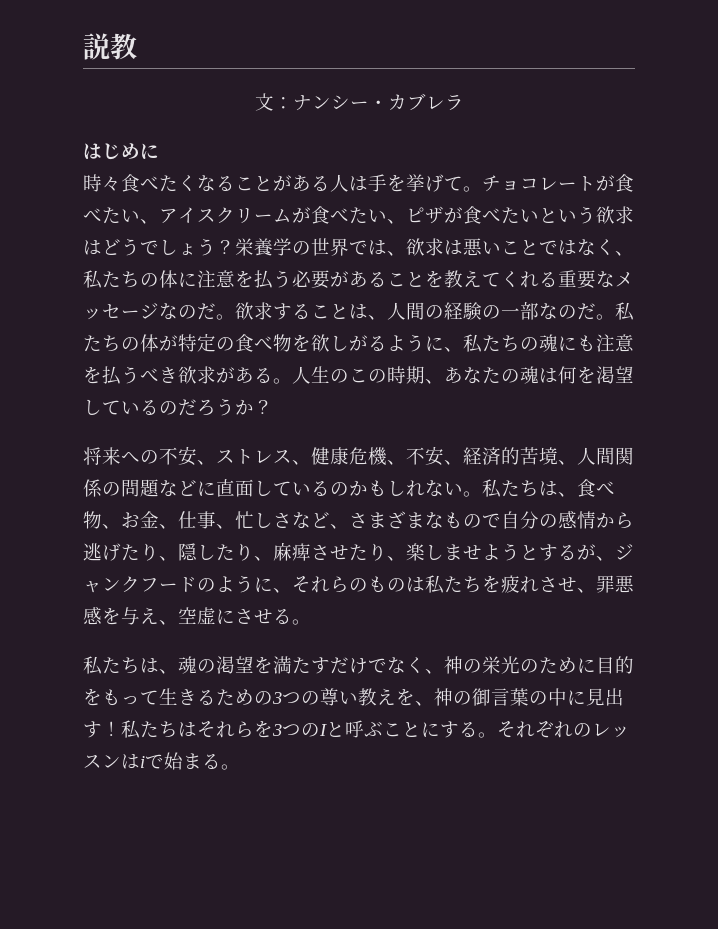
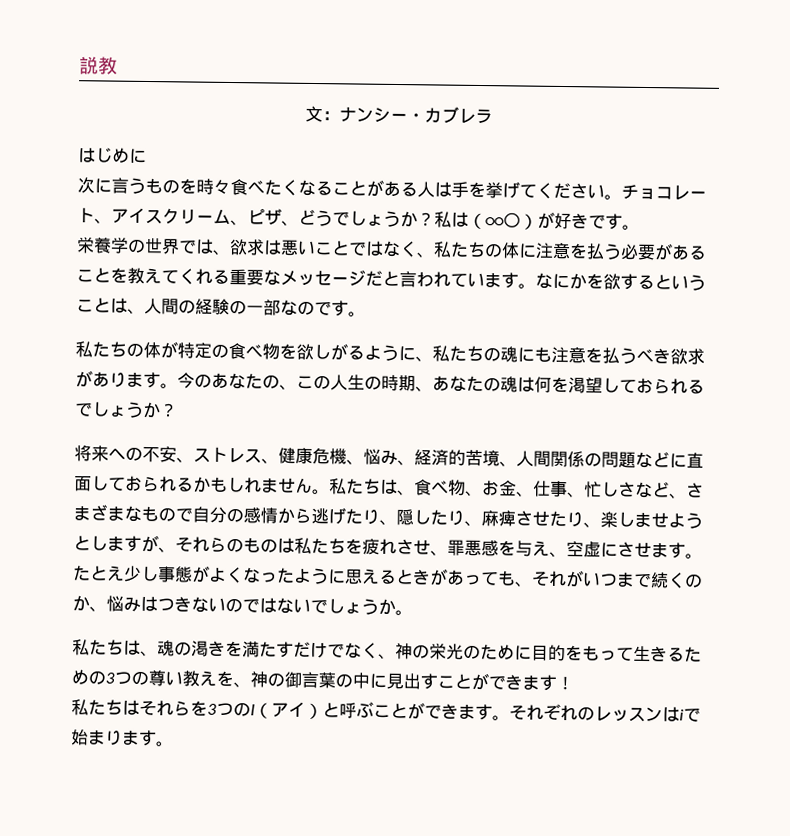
(159, 151) none -> [77,177,197,194] 次に言うものを
(463, 183) none -> [536,182,605,199] ください
[596,174,634,192] [83,207,140,224] が食べたい -> (95, 215) none
[292,206,634,224] [83,238,235,256] が食べたい、ピザが食べたいという欲求はどうでしょう？ -> [230,208,640,230] 、ピザ、どうでしょうか？私は（○○〇）が好きです。 //
[159,302,311,320] なのだ。欲求する -> [365,270,706,291] だと言われています。なにかを欲するという
[577,303,615,320] だ。 -> [314,300,366,317] です。 //
[254,366,368,384] る。人生のこ -> [109,371,365,391] ります。今のあなたの、この人生
[121,399,216,416] いるのだろ -> [636,377,705,394] [74,401,127,417] おられるでしょ
[406,446,444,466] 不安 -> [363,448,398,466] 悩み
[292,481,349,496] いるの -> [125,475,194,492] おられる
[425,480,463,497] ない -> [261,477,313,494] ません
[539,544,634,561] [83,575,273,593] するが、ジャンクフードのように -> [90,534,159,553] しますが
[273,609,292,624] る -> [651,542,703,559] [73,565,703,589] [72,595,396,616] ます。たとえ少し事態がよくなったように思えるときがあっても、それがいつまで続くのか、悩みはつきないのではないでしょうか
[235,656,254,673] 望 -> [208,640,226,656] き
(102, 729) none -> [437,672,557,691] ことができます
(121, 728) none -> (574, 683) //
(327, 730) none -> [254,701,323,720] （アイ）
[421,721,478,738] にする -> [407,702,493,721] ができます
[202,754,221,769] る -> [105,729,157,747] ります

